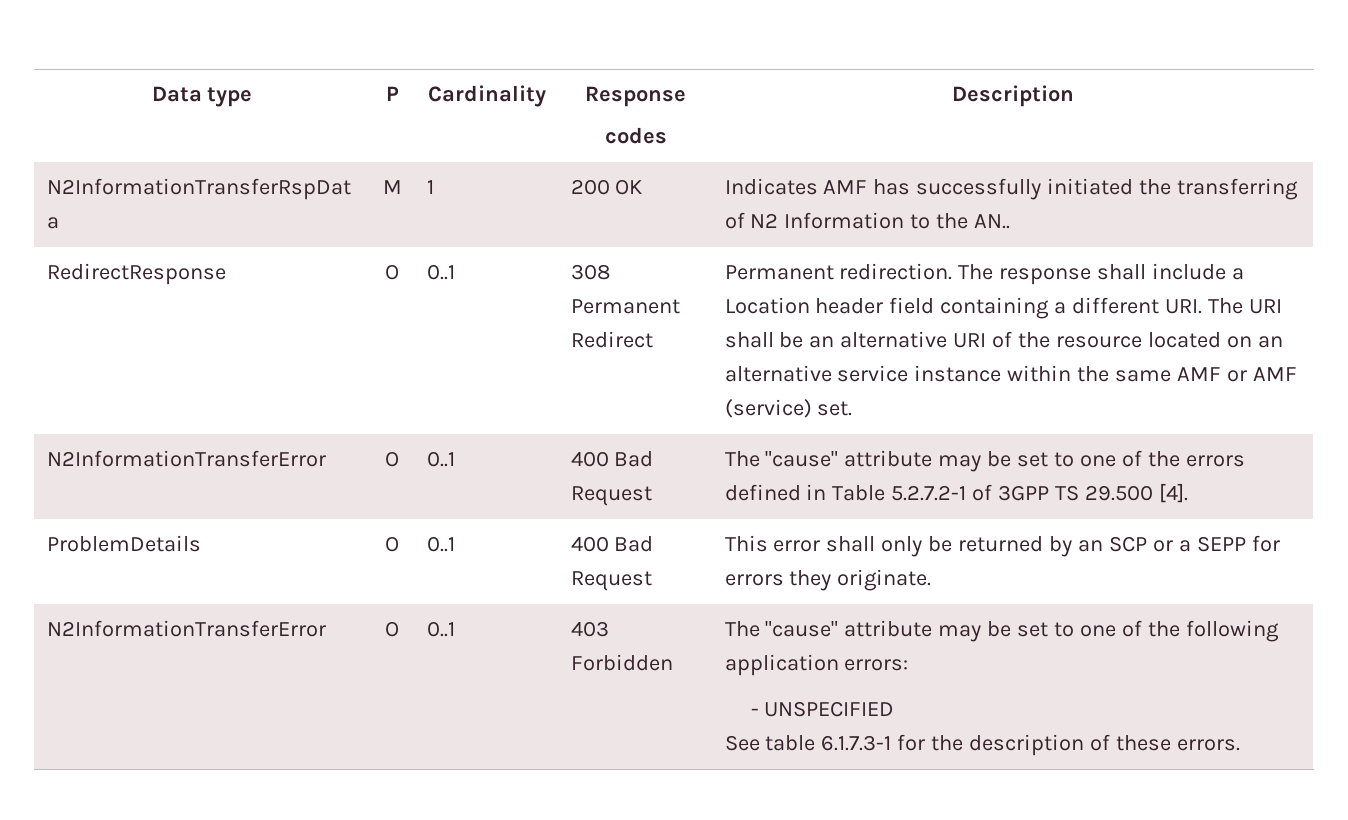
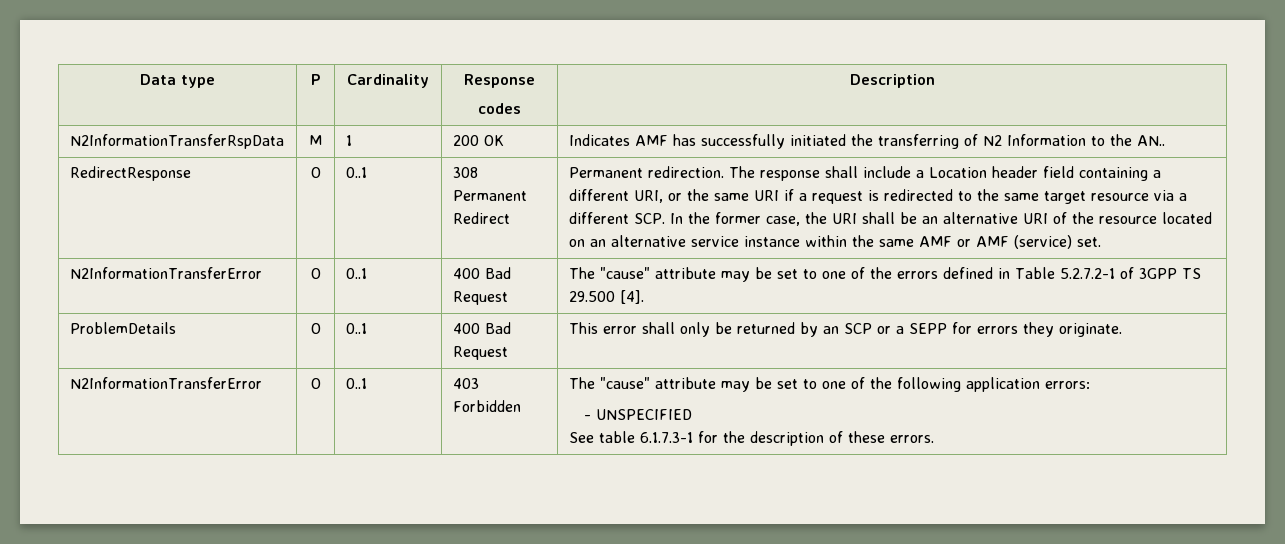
[1165,298,1244,314] URI. The -> [633,189,1187,204] [568,212,827,226] URI, or the same URI if a request is redirected to the same target resource via a different SCP. In the former case, the

